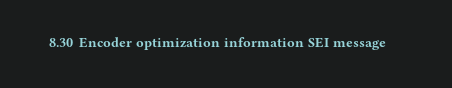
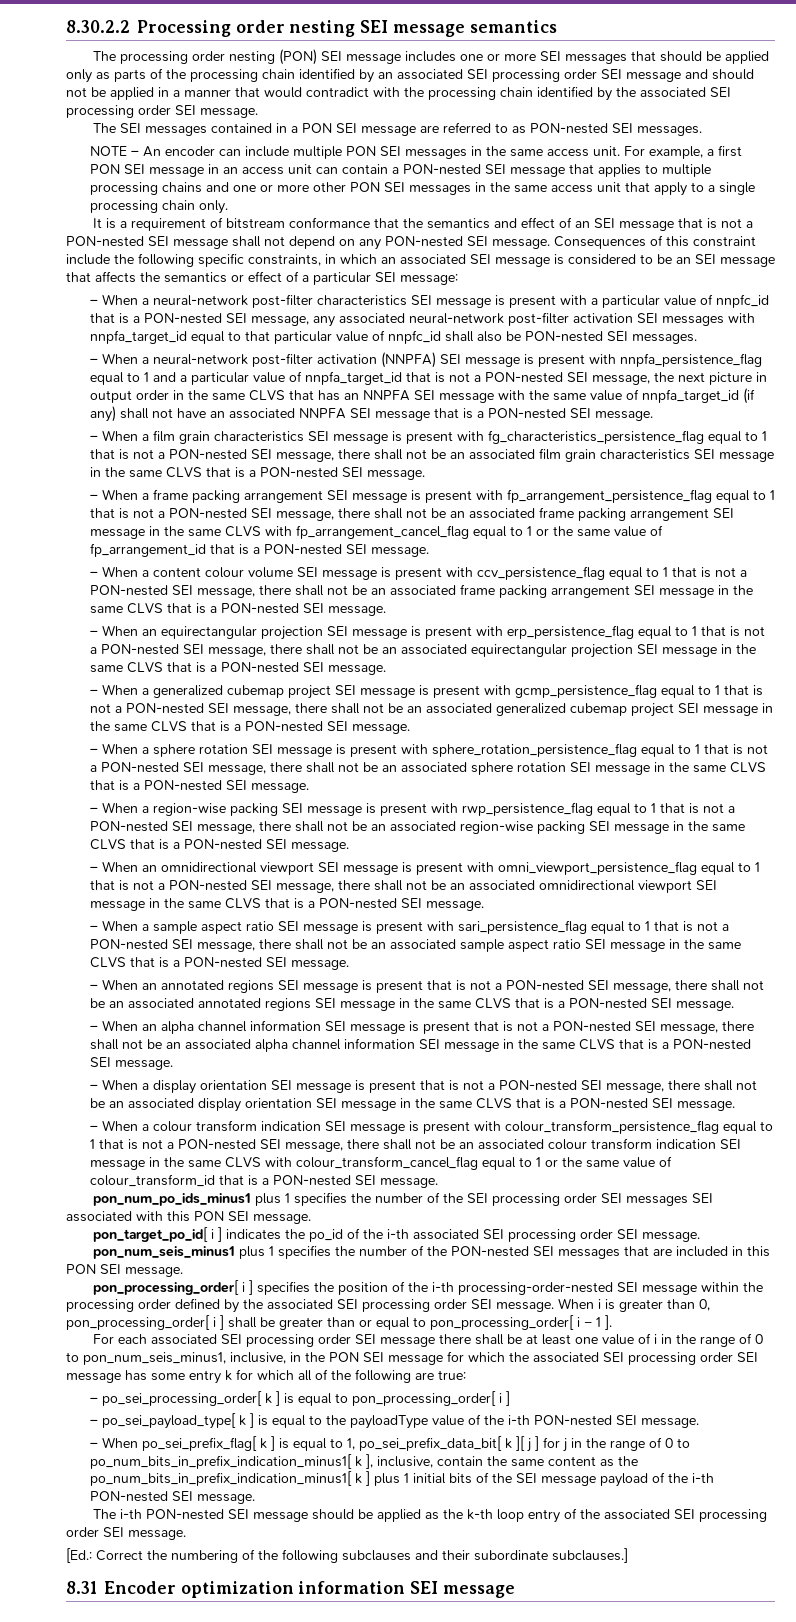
[49,38,73,47] 8.30 -> [66,20,557,37] [92,49,769,65] [66,68,754,83] [66,86,731,101] [66,105,258,118] [92,122,702,136] [89,145,742,159] [89,164,711,177] [89,182,755,196] [89,200,228,214] [92,217,753,231] [66,235,756,250] [66,253,775,267] [66,271,458,285] [89,294,769,308] [89,312,755,327] [89,330,697,344] [89,352,762,368] [89,371,767,385] [89,388,755,404] [89,406,653,422] [89,430,767,444] [89,448,774,462] [89,467,425,480] [89,489,775,503] [89,507,734,521] [89,525,663,539] [89,543,429,557] [89,566,747,580] [89,584,753,598] [89,603,386,616] [89,625,765,640] [89,644,756,658] [89,662,386,675] [89,684,763,699] [89,703,773,717] [89,721,410,734] [89,743,768,757] [89,762,766,775] [89,780,309,793] [89,802,735,816] [89,821,745,834] [89,839,349,852] [89,861,760,875] [89,880,717,893] [89,898,484,911] [89,920,729,934] [89,939,741,952] [89,957,349,970] [89,979,764,993] [89,998,734,1011] [89,1020,754,1034] [89,1038,751,1052] [89,1057,173,1070] [89,1079,757,1094] [89,1098,735,1112] [89,1120,773,1134] [89,1138,741,1152] [89,1156,672,1170] [89,1174,438,1188] [92,1192,713,1206] [66,1211,311,1224] [92,1227,700,1242] [92,1245,770,1259] [66,1264,183,1277] [92,1280,763,1295] [66,1298,710,1313] [66,1315,612,1330] [92,1333,763,1347] [66,1351,758,1365] [66,1369,466,1384] [89,1391,510,1406] [89,1413,699,1429] [89,1436,690,1452] [89,1454,638,1469] [89,1471,714,1487] [89,1491,255,1504] [92,1508,767,1523] [66,1527,186,1540] [66,1548,628,1563] [66,1581,97,1594] 8.30.2.2 Processing order nesting SEI message semantics // The processing order nesting (PON) SEI message includes one or more SEI messages that should be applied only as parts of the processing chain identified by an associated SEI processing order SEI message and should not be applied in a manner that would contradict with the processing chain identified by the associated SEI processing order SEI message. // The SEI messages contained in a PON SEI message are referred to as PON-nested SEI messages. // NOTE – An encoder can include multiple PON SEI messages in the same access unit. For example, a first PON SEI message in an access unit can contain a PON-nested SEI message that applies to multiple processing chains and one or more other PON SEI messages in the same access unit that apply to a single processing chain only. // It is a requirement of bitstream conformance that the semantics and effect of an SEI message that is not a PON-nested SEI message shall not depend on any PON-nested SEI message. Consequences of this constraint include the following specific constraints, in which an associated SEI message is considered to be an SEI message that affects the semantics or effect of a particular SEI message: // – When a neural-network post-filter characteristics SEI message is present with a particular value of nnpfc_id that is a PON-nested SEI message, any associated neural-network post-filter activation SEI messages with nnpfa_target_id equal to that particular value of nnpfc_id shall also be PON-nested SEI messages. // – When a neural-network post-filter activation (NNPFA) SEI message is present with nnpfa_persistence_flag equal to 1 and a particular value of nnpfa_target_id that is not a PON-nested SEI message, the next picture in output order in the same CLVS that has an NNPFA SEI message with the same value of nnpfa_target_id (if any) shall not have an associated NNPFA SEI message that is a PON-nested SEI message. // – When a film grain characteristics SEI message is present with fg_characteristics_persistence_flag equal to 1 that is not a PON-nested SEI message, there shall not be an associated film grain characteristics SEI message in the same CLVS that is a PON-nested SEI message. // – When a frame packing arrangement SEI message is present with fp_arrangement_persistence_flag equal to 1 that is not a PON-nested SEI message, there shall not be an associated frame packing arrangement SEI message in the same CLVS with fp_arrangement_cancel_flag equal to 1 or the same value of fp_arrangement_id that is a PON-nested SEI message. // – When a content colour volume SEI message is present with ccv_persistence_flag equal to 1 that is not a PON-nested SEI message, there shall not be an associated frame packing arrangement SEI message in the same CLVS that is a PON-nested SEI message. // – When an equirectangular projection SEI message is present with erp_persistence_flag equal to 1 that is not a PON-nested SEI message, there shall not be an associated equirectangular projection SEI message in the same CLVS that is a PON-nested SEI message. // – When a generalized cubemap project SEI message is present with gcmp_persistence_flag equal to 1 that is not a PON-nested SEI message, there shall not be an associated generalized cubemap project SEI message in the same CLVS that is a PON-nested SEI message. // – When a sphere rotation SEI message is present with sphere_rotation_persistence_flag equal to 1 that is not a PON-nested SEI message, there shall not be an associated sphere rotation SEI message in the same CLVS that is a PON-nested SEI message. // – When a region-wise packing SEI message is present with rwp_persistence_flag equal to 1 that is not a PON-nested SEI message, there shall not be an associated region-wise packing SEI message in the same CLVS that is a PON-nested SEI message. // – When an omnidirectional viewport SEI message is present with omni_viewport_persistence_flag equal to 1 that is not a PON-nested SEI message, there shall not be an associated omnidirectional viewport SEI message in the same CLVS that is a PON-nested SEI message. // – When a sample aspect ratio SEI message is present with sari_persistence_flag equal to 1 that is not a PON-nested SEI message, there shall not be an associated sample aspect ratio SEI message in the same CLVS that is a PON-nested SEI message. // – When an annotated regions SEI message is present that is not a PON-nested SEI message, there shall not be an associated annotated regions SEI message in the same CLVS that is a PON-nested SEI message. // – When an alpha channel information SEI message is present that is not a PON-nested SEI message, there shall not be an associated alpha channel information SEI message in the same CLVS that is a PON-nested SEI message. // – When a display orientation SEI message is present that is not a PON-nested SEI message, there shall not be an associated display orientation SEI message in the same CLVS that is a PON-nested SEI message. // – When a colour transform indication SEI message is present with colour_transform_persistence_flag equal to 1 that is not a PON-nested SEI message, there shall not be an associated colour transform indication SEI message in the same CLVS with colour_transform_cancel_flag equal to 1 or the same value of colour_transform_id that is a PON-nested SEI message. // pon_num_po_ids_minus1 plus 1 specifies the number of the SEI processing order SEI messages SEI associated with this PON SEI message. // pon_target_po_id[ i ] indicates the po_id of the i-th associated SEI processing order SEI message. // pon_num_seis_minus1 plus 1 specifies the number of the PON-nested SEI messages that are included in this PON SEI message. // pon_processing_order[ i ] specifies the position of the i-th processing-order-nested SEI message within the processing order defined by the associated SEI processing order SEI message. When i is greater than 0, pon_processing_order[ i ] shall be greater than or equal to pon_processing_order[ i − 1 ]. // For each associated SEI processing order SEI message there shall be at least one value of i in the range of 0 to pon_num_seis_minus1, inclusive, in the PON SEI message for which the associated SEI processing order SEI message has some entry k for which all of the following are true: // – po_sei_processing_order[ k ] is equal to pon_processing_order[ i ] // – po_sei_payload_type[ k ] is equal to the payloadType value of the i-th PON-nested SEI message. // – When po_sei_prefix_flag[ k ] is equal to 1, po_sei_prefix_data_bit[ k ][ j ] for j in the range of 0 to po_num_bits_in_prefix_indication_minus1[ k ], inclusive, contain the same content as the po_num_bits_in_prefix_indication_minus1[ k ] plus 1 initial bits of the SEI message payload of the i-th PON-nested SEI message. // The i-th PON-nested SEI message should be applied as the k-th loop entry of the associated SEI processing order SEI message. // [Ed.: Correct the numbering of the following subclauses and their subordinate subclauses.] // 8.31

